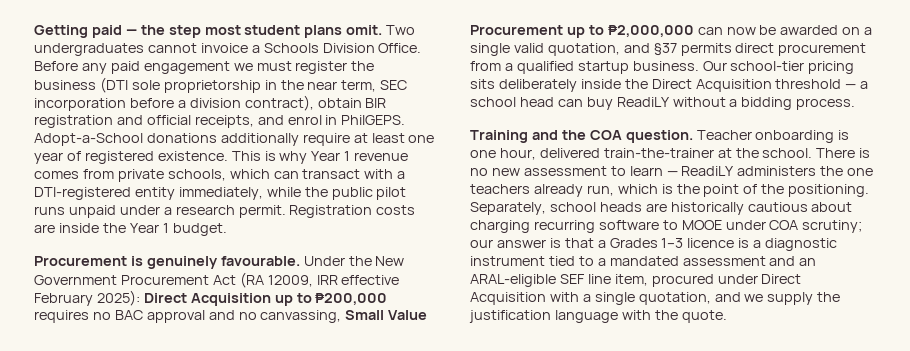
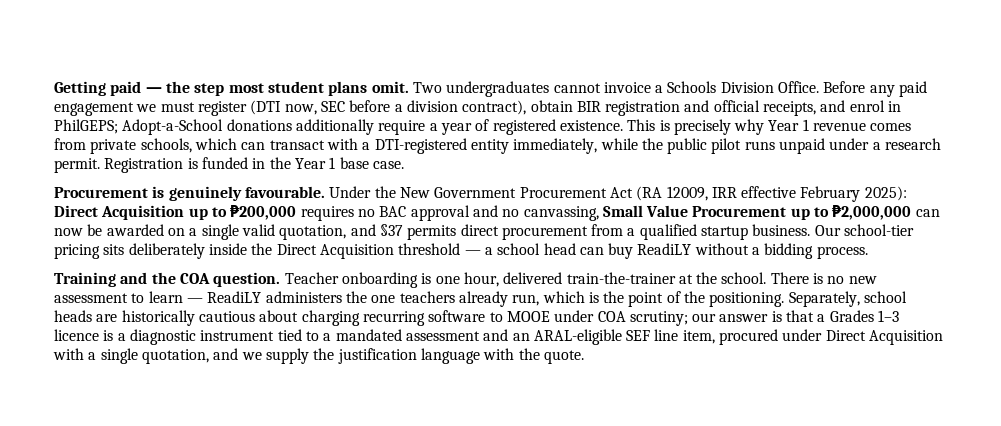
[351,61,375,71] [34,77,408,93] [34,98,126,111] the business (DTI sole proprietorship in the near term, SEC incorporation -> [250,100,345,115] (DTI now, SEC
[341,115,406,125] PhilGEPS. -> [54,119,118,134] PhilGEPS;
[353,133,435,143] at least one -> [429,123,438,131] a
(276, 156) none -> [673,119,731,135] precisely
[376,205,416,215] [34,223,99,233] costs are inside -> [187,157,266,169] is funded in
[172,223,227,236] budget. -> [339,157,404,169] base case.

